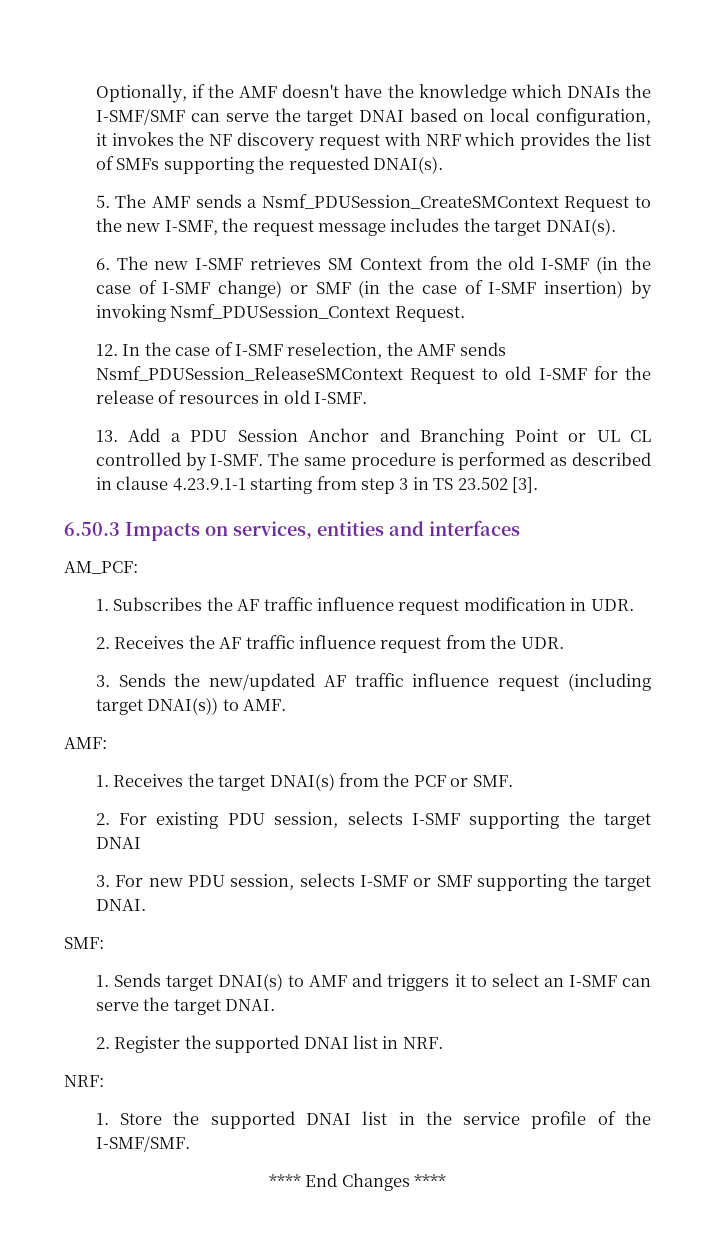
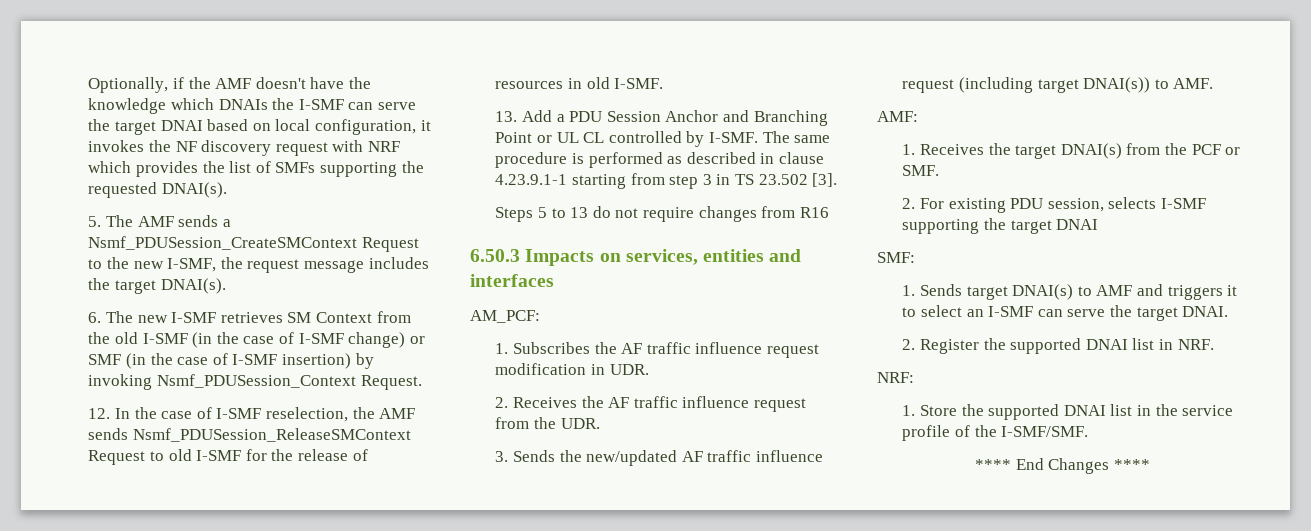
[95,109,185,125] I-SMF/SMF -> [298,99,344,110] I-SMF
(539, 485) none -> [495,206,829,222] // Steps 5 to 13 do not require changes from R16
[95,873,652,891] [95,899,146,911] // 3. For new PDU session, selects I-SMF or SMF supporting the target DNAI. -> (1099, 224) none

